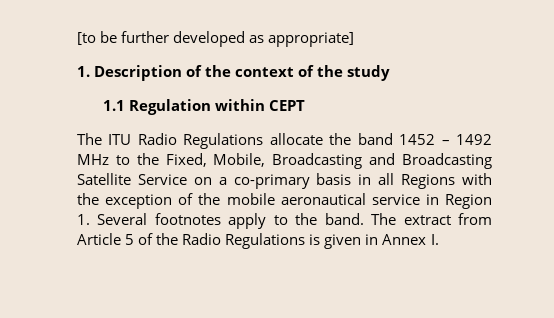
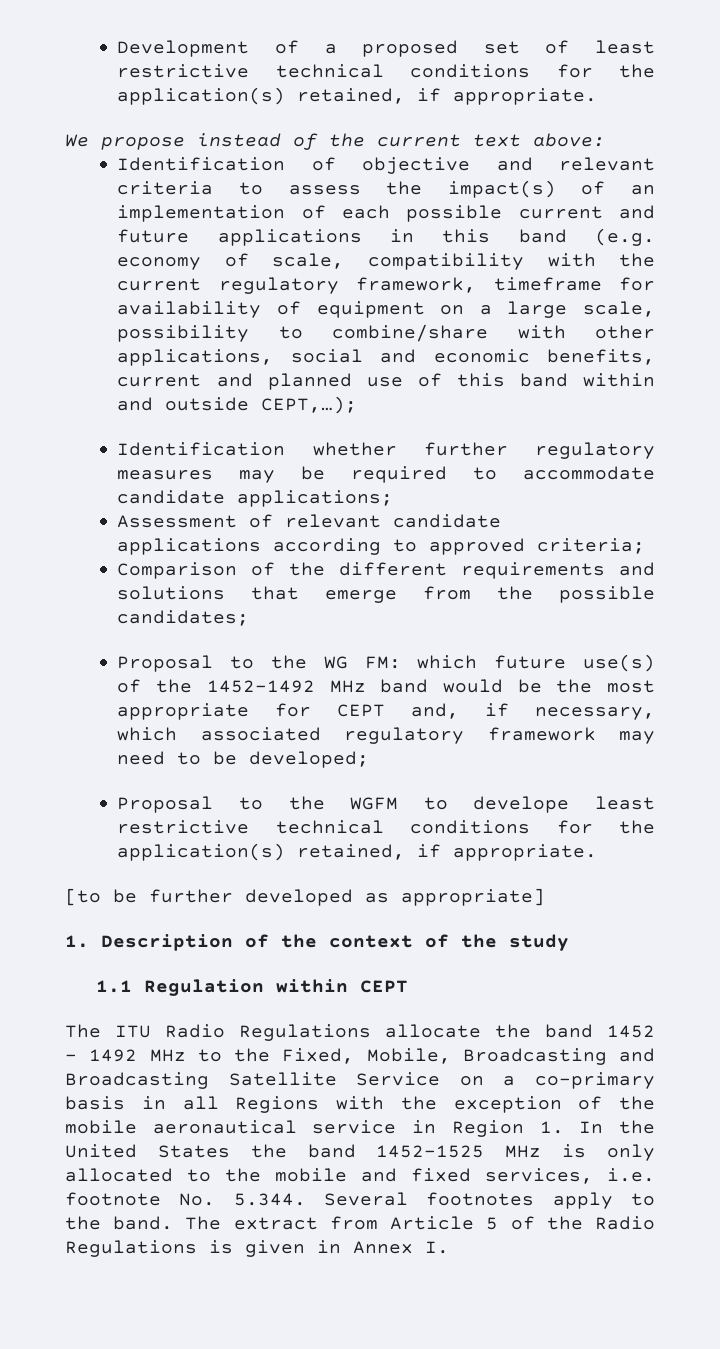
(77, 38) none -> [117,40,655,57] [117,64,655,78] [117,87,598,105] [65,133,605,150] [117,157,655,174] [117,180,655,198] [117,205,655,222] [117,228,655,246] [117,253,655,270] [117,277,655,294] [117,301,655,318] [117,324,655,342] [117,349,655,366] [117,373,655,390] [117,396,358,414] [117,442,655,459] [117,466,655,483] [117,490,394,507] [117,514,502,528] [117,538,646,555] [117,562,655,579] [117,586,655,603] [117,610,250,626] [117,654,655,672] [117,679,655,693] [117,703,655,720] [117,727,655,744] [117,751,370,768] [117,796,655,813] [117,820,655,834] [117,843,598,861] Development of a proposed set of least restrictive technical conditions for the application(s) retained, if appropriate. // We propose instead of the current text above: // Identification of objective and relevant criteria to assess the impact(s) of an implementation of each possible current and future applications in this band (e.g. economy of scale, compatibility with the current regulatory framework, timeframe for availability of equipment on a large scale, possibility to combine/share with other applications, social and economic benefits, current and planned use of this band within and outside CEPT,…); // Identification whether further regulatory measures may be required to accommodate candidate applications; // Assessment of relevant candidate applications according to approved criteria; // Comparison of the different requirements and solutions that emerge from the possible candidates; // Proposal to the WG FM: which future use(s) of the 1452-1492 MHz band would be the most appropriate for CEPT and, if necessary, which associated regulatory framework may need to be developed; // Proposal to the WGFM to develope least restrictive technical conditions for the application(s) retained, if appropriate. //
(90, 219) none -> [579,1120,655,1134] [65,1144,655,1161] [65,1168,655,1184] [65,1192,306,1206] In the United States the band 1452-1525 MHz is only allocated to the mobile and fixed services, i.e. footnote No. 5.344.

